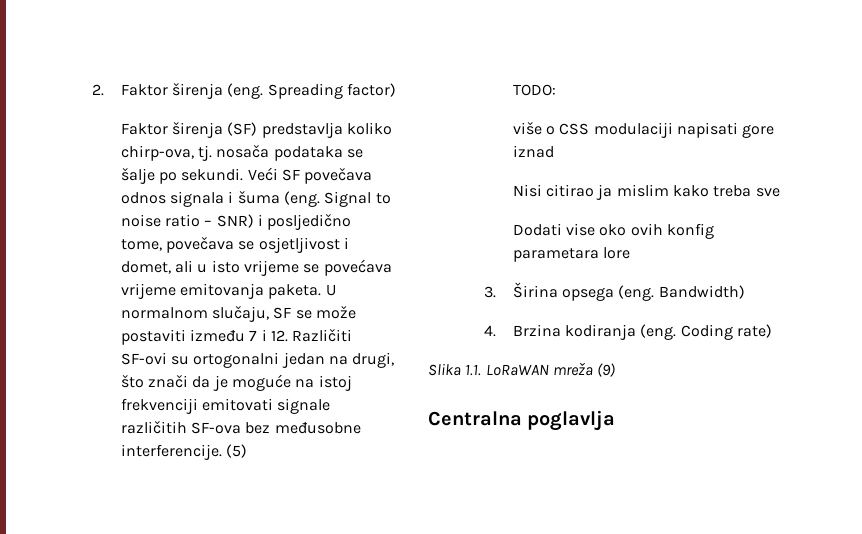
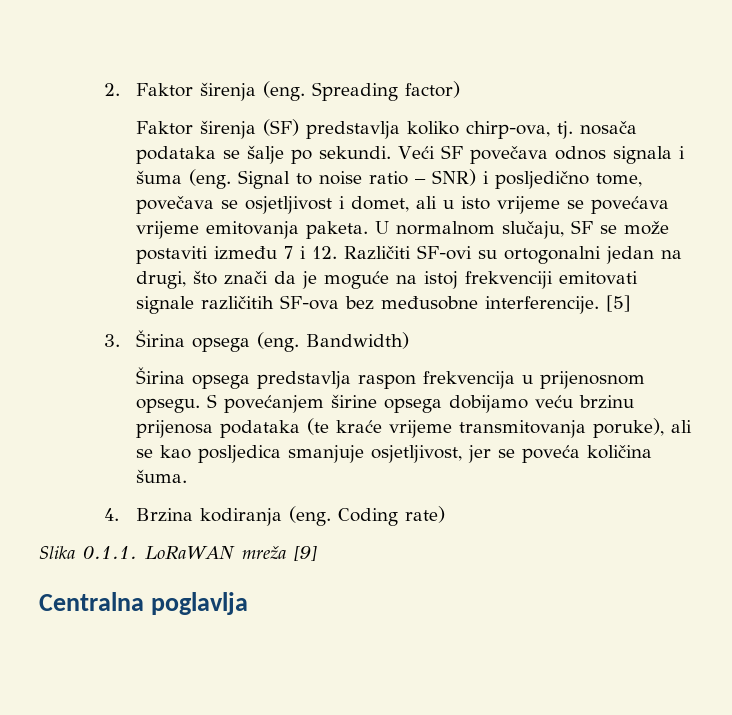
[225,444,247,458] [512,84,556,96] [512,122,775,138] [512,145,554,158] [512,184,780,200] [512,223,714,239] [512,247,630,262] (5) // TODO: // više o CSS modulaciji napisati gore iznad // Nisi citirao ja mislim kako treba sve // Dodati vise oko ovih konfig parametara lore -> [605,295,631,312] [5]
(745, 292) none -> [135,367,645,389] [135,394,634,413] [135,418,692,438] [135,445,652,463] [135,469,187,483] // Širina opsega predstavlja raspon frekvencija u prijenosnom opsegu. S povećanjem širine opsega dobijamo veću brzinu prijenosa podataka (te kraće vrijeme transmitovanja poruke), ali se kao posljedica smanjuje osjetljivost, jer se poveća količina šuma.
[465,364,482,376] 1.1. -> [83,546,137,559] 0.1.1.
[597,363,616,377] (9) -> [293,545,317,561] [9]

